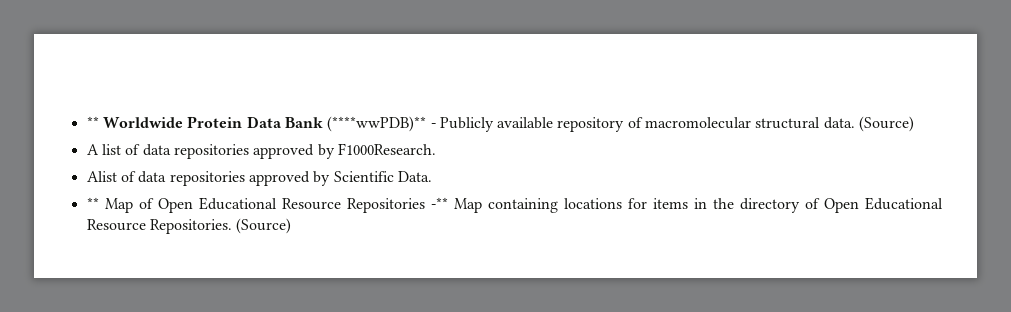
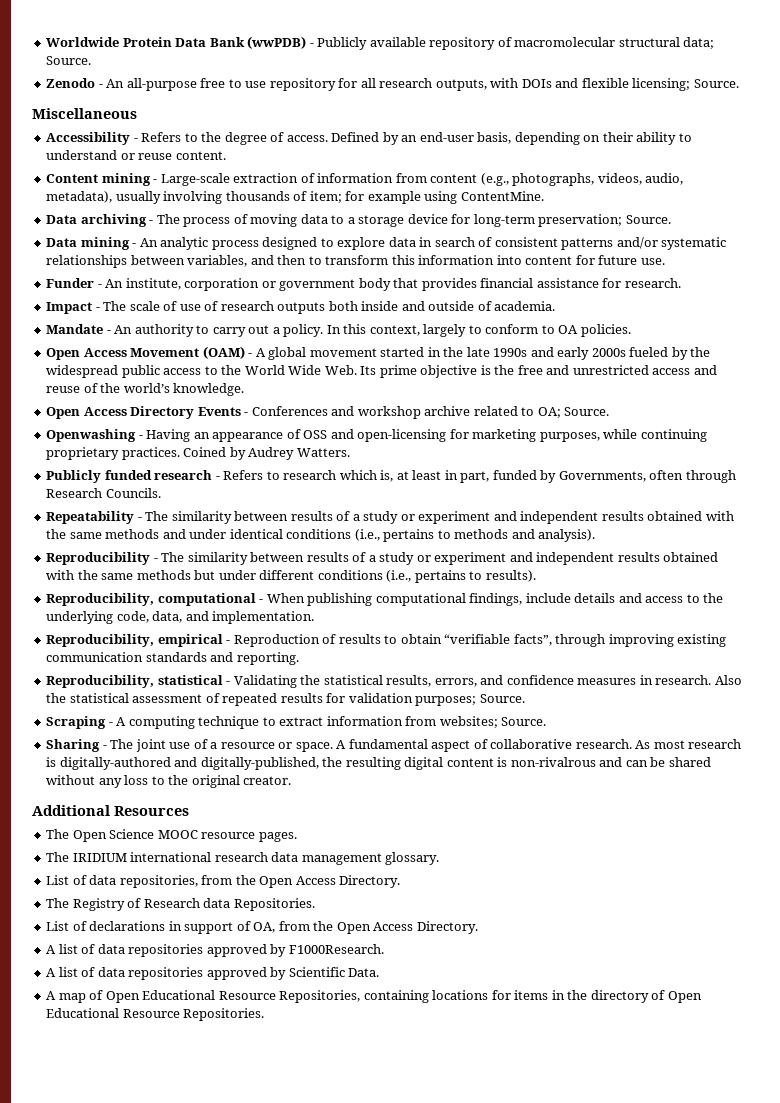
[86,116,99,128] ** -> (46, 42) none
[327,116,427,132] (****wwPDB)** -> [247,36,307,49] (wwPDB)
[823,116,915,132] data. (Source) -> [683,37,715,49] [46,56,92,65] [46,78,739,91] [32,108,137,119] [46,132,692,145] [46,150,226,160] [46,173,684,186] [46,191,544,204] [46,214,671,227] [46,237,727,250] [46,255,665,268] [46,278,681,291] [46,301,556,314] [46,324,631,337] [46,346,711,360] [46,365,717,378] [46,383,245,396] [46,406,610,419] [46,429,707,442] [46,447,350,460] [46,470,736,483] [46,488,161,498] [46,511,734,524] [46,529,596,542] [46,552,719,565] [46,570,536,583] [46,593,724,606] [46,611,315,624] [46,634,727,647] [46,652,299,665] [46,675,742,688] [46,693,525,706] [46,716,547,729] [46,739,742,752] [46,757,711,770] [46,775,292,788] [32,805,189,816] [46,829,297,842] [46,852,440,865] [46,875,401,888] [46,898,315,911] [46,921,478,934] data; Source. // Zenodo - An all-purpose free to use repository for all research outputs, with DOIs and flexible licensing; Source. // Miscellaneous // Accessibility - Refers to the degree of access. Defined by an end-user basis, depending on their ability to understand or reuse content. // Content mining - Large-scale extraction of information from content (e.g., photographs, videos, audio, metadata), usually involving thousands of item; for example using ContentMine. // Data archiving - The process of moving data to a storage device for long-term preservation; Source. // Data mining - An analytic process designed to explore data in search of consistent patterns and/or systematic relationships between variables, and then to transform this information into content for future use. // Funder - An institute, corporation or government body that provides financial assistance for research. // Impact - The scale of use of research outputs both inside and outside of academia. // Mandate - An authority to carry out a policy. In this context, largely to conform to OA policies. // Open Access Movement (OAM) - A global movement started in the late 1990s and early 2000s fueled by the widespread public access to the World Wide Web. Its prime objective is the free and unrestricted access and reuse of the world’s knowledge. // Open Access Directory Events - Conferences and workshop archive related to OA; Source. // Openwashing - Having an appearance of OSS and open-licensing for marketing purposes, while continuing proprietary practices. Coined by Audrey Watters. // Publicly funded research - Refers to research which is, at least in part, funded by Governments, often through Research Councils. // Repeatability - The similarity between results of a study or experiment and independent results obtained with the same methods and under identical conditions (i.e., pertains to methods and analysis). // Reproducibility - The similarity between results of a study or experiment and independent results obtained with the same methods but under different conditions (i.e., pertains to results). // Reproducibility, computational - When publishing computational findings, include details and access to the underlying code, data, and implementation. // Reproducibility, empirical - Reproduction of results to obtain “verifiable facts”, through improving existing communication standards and reporting. // Reproducibility, statistical - Validating the statistical results, errors, and confidence measures in research. Also the statistical assessment of repeated results for validation purposes; Source. // Scraping - A computing technique to extract information from websites; Source. // Sharing - The joint use of a resource or space. A fundamental aspect of collaborative research. As most research is digitally-authored and digitally-published, the resulting digital content is non-rivalrous and can be shared without any loss to the original creator. // Additional Resources // The Open Science MOOC resource pages. // The IRIDIUM international research data management glossary. // List of data repositories, from the Open Access Directory. // The Registry of Research data Repositories. // List of declarations in support of OA, from the Open Access Directory.
[86,171,117,182] Alist -> [46,967,78,977] A list
[86,197,482,213] ** Map of Open Educational Resource Repositories -** Map -> [46,990,361,1003] A map of Open Educational Resource Repositories,
[236,218,292,234] (Source) -> (265, 1014) none

